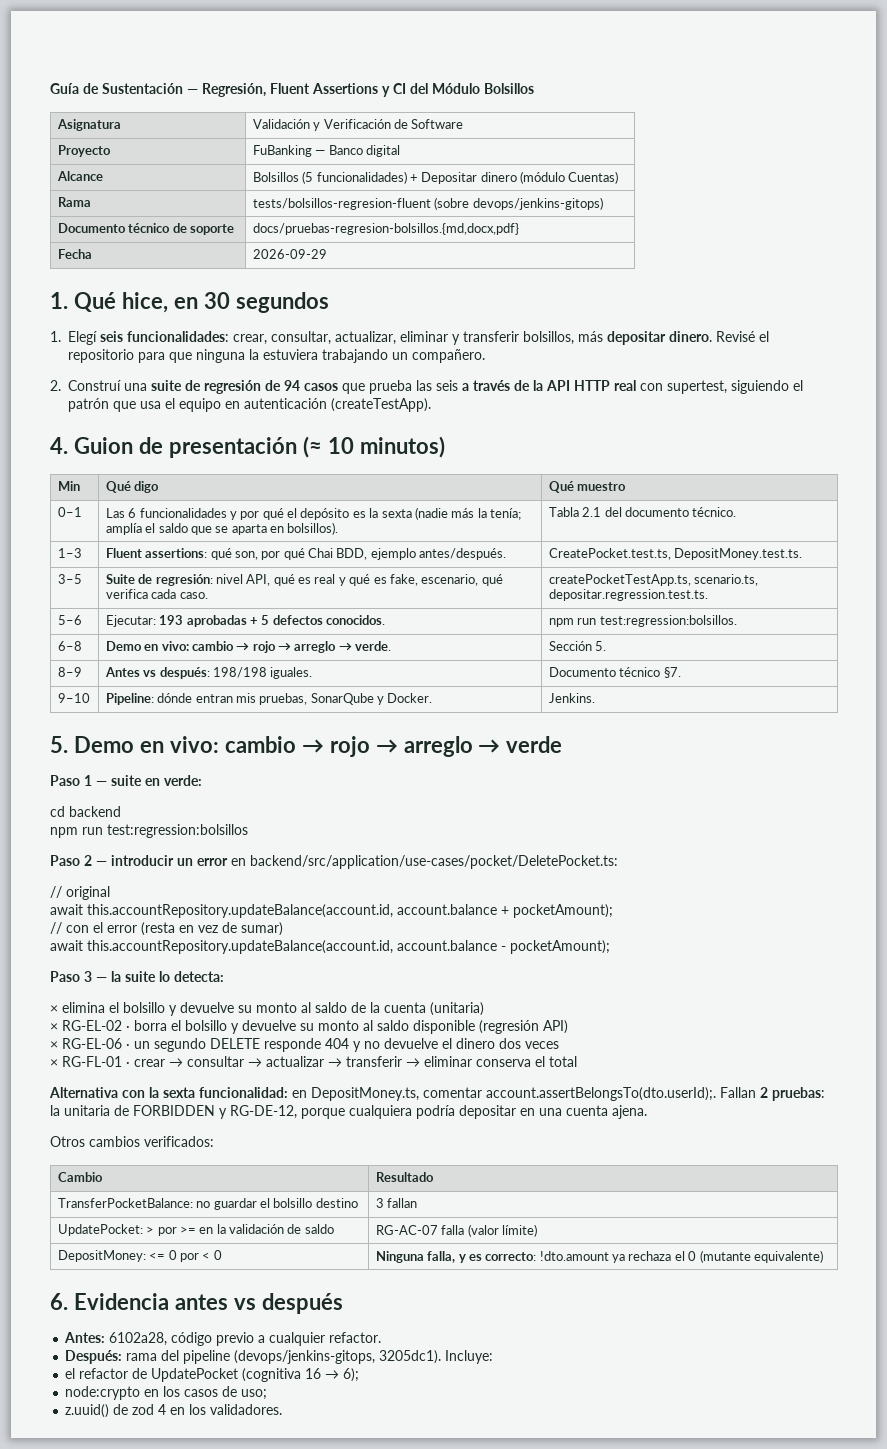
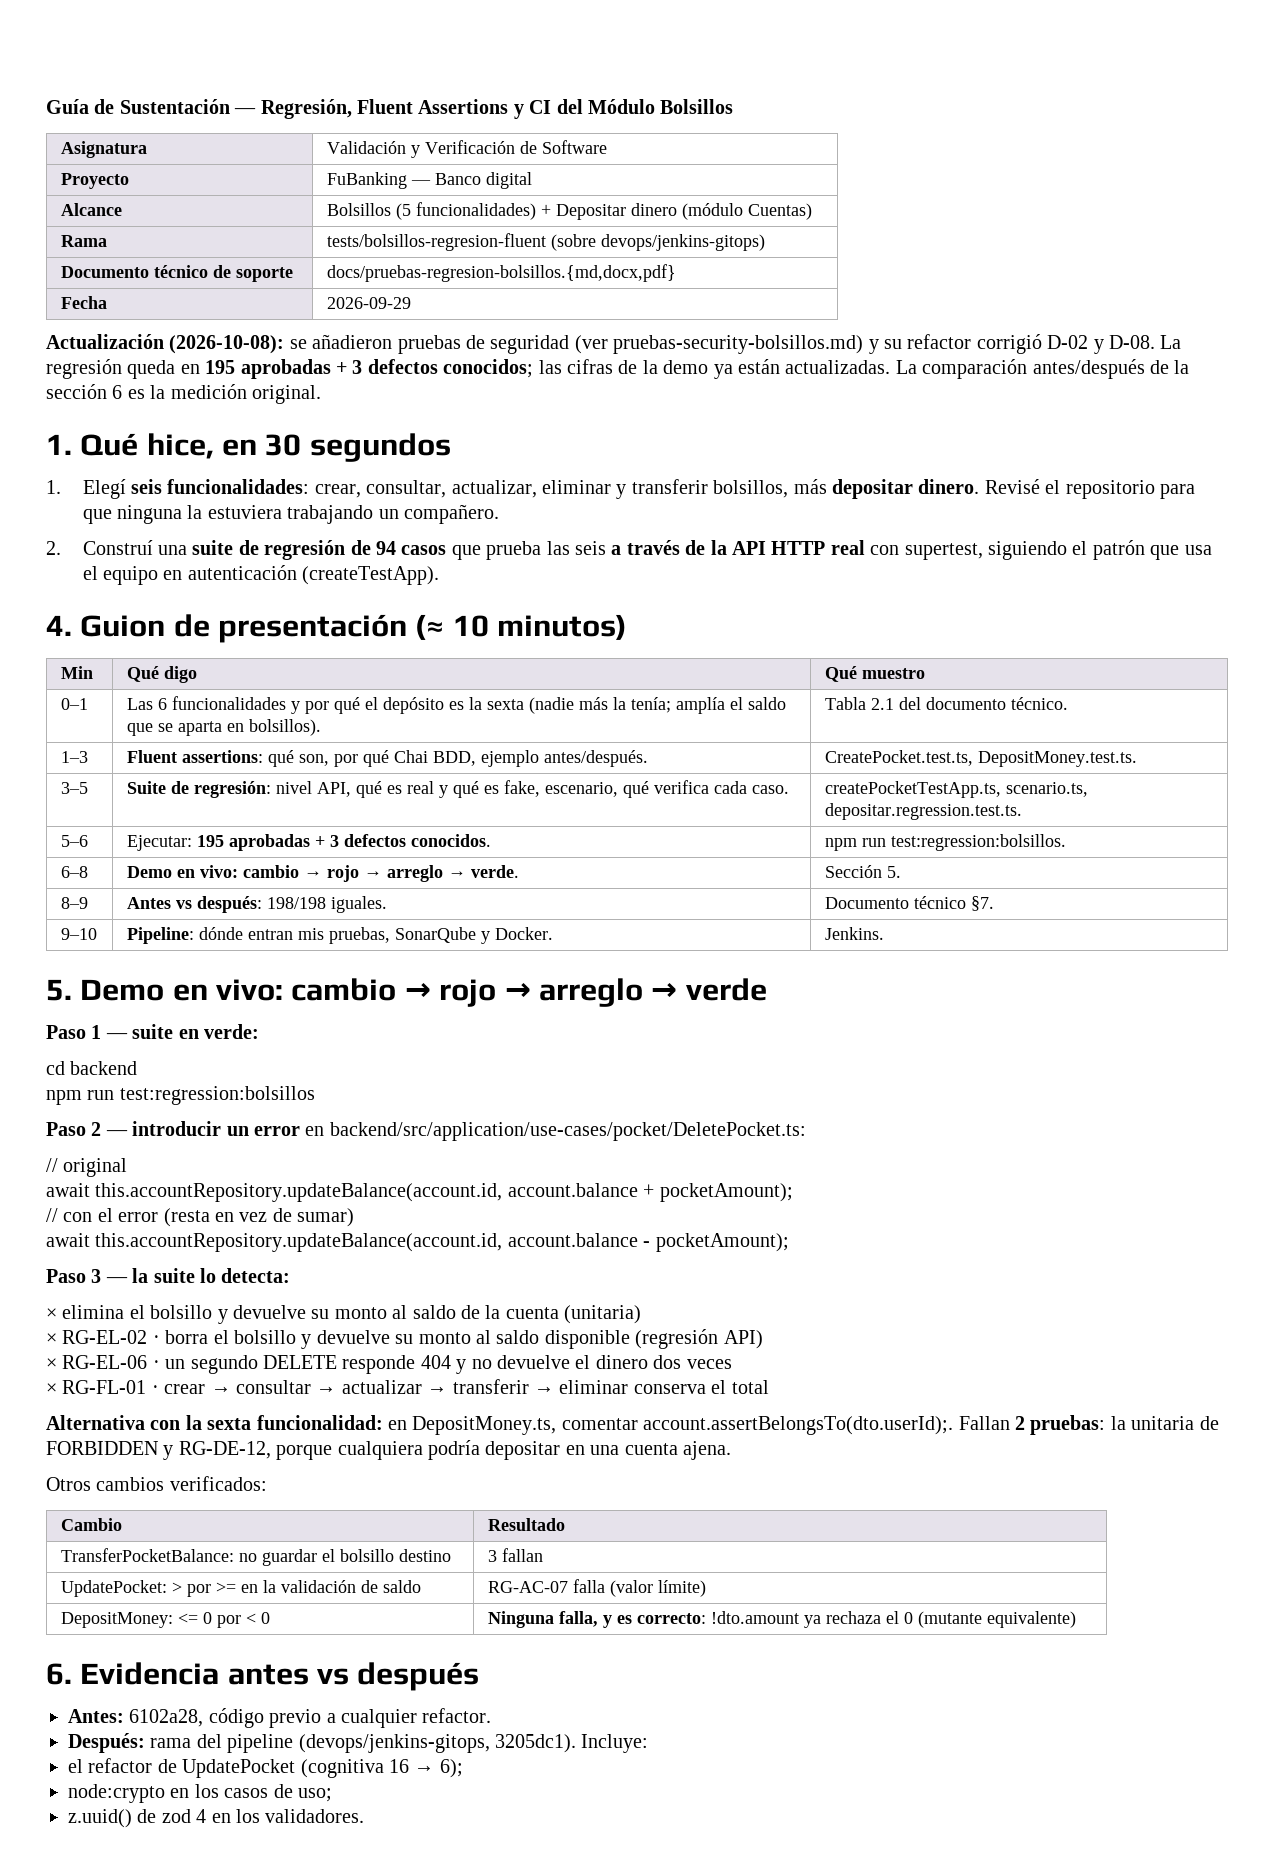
(327, 254) none -> [46,334,1182,354] [46,359,1190,379] [46,384,321,404] // Actualización (2026-10-08): se añadieron pruebas de seguridad (ver pruebas-security-bolsillos.md) y su refactor corrigió D-02 y D-08. La regresión queda en 195 aprobadas + 3 defectos conocidos; las cifras de la demo ya están actualizadas. La comparación antes/después de la sección 6 es la medición original.
[159,615,270,627] 193 aprobadas + 5 -> [196,834,339,851] 195 aprobadas + 3

